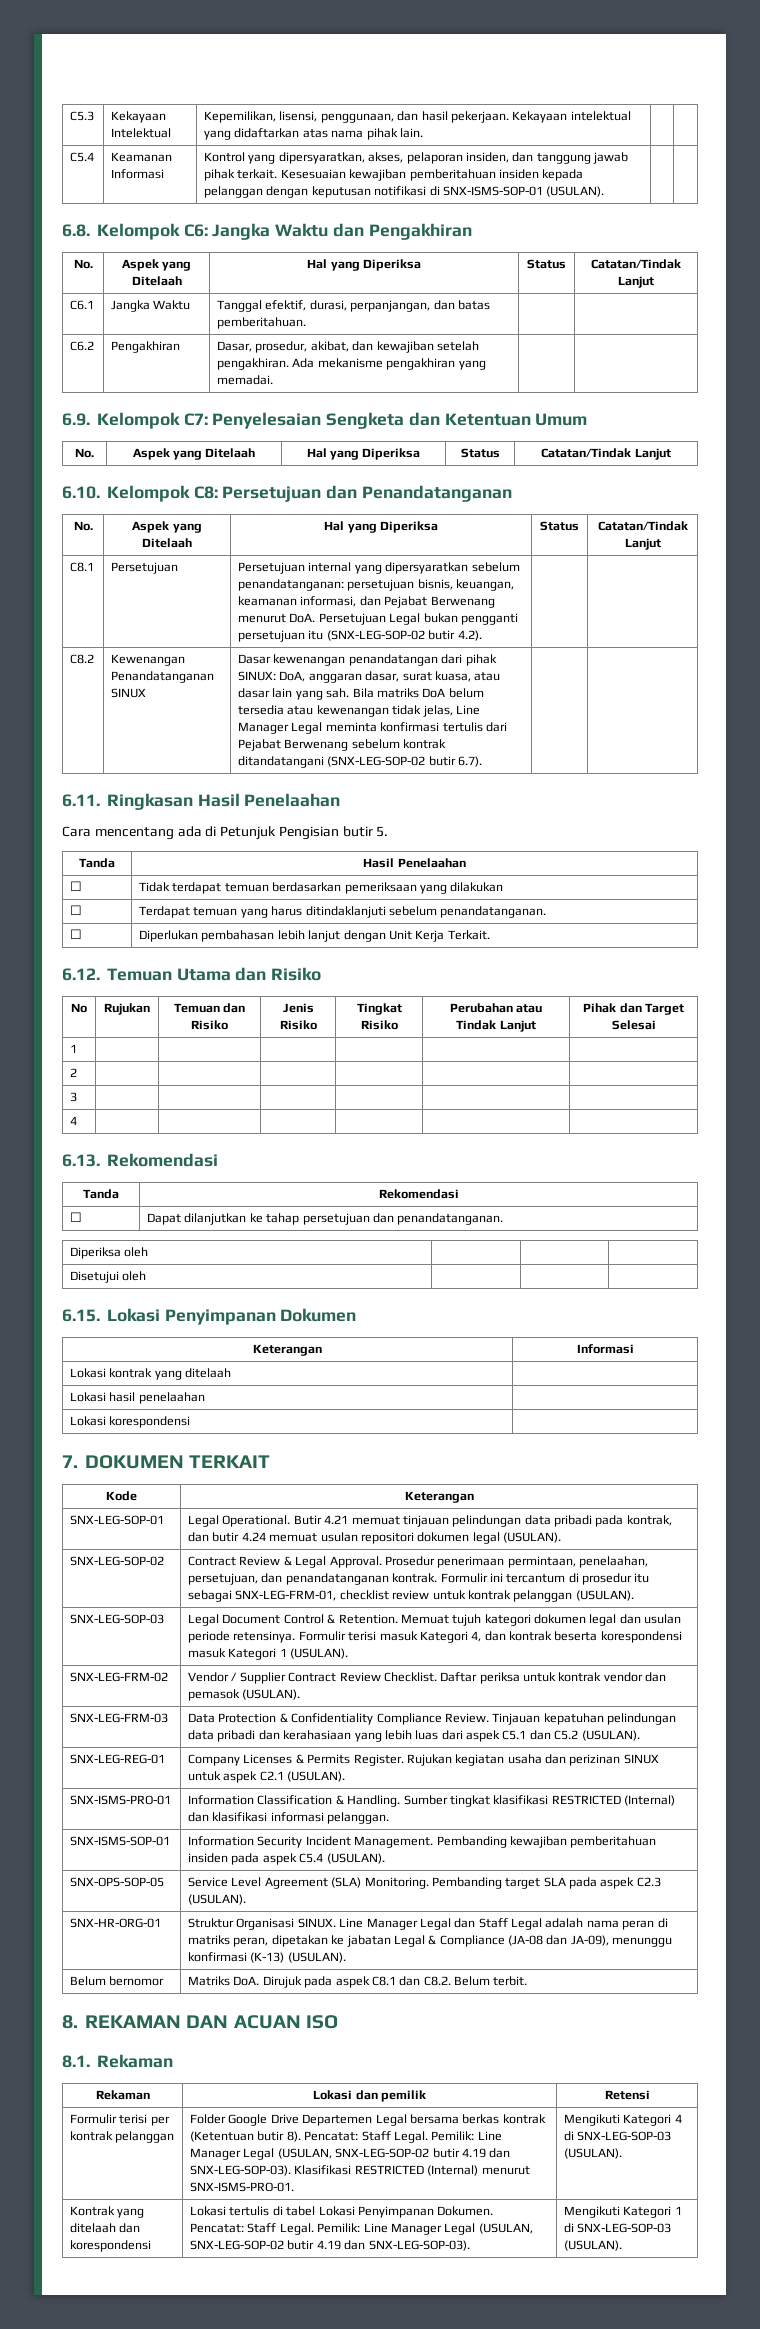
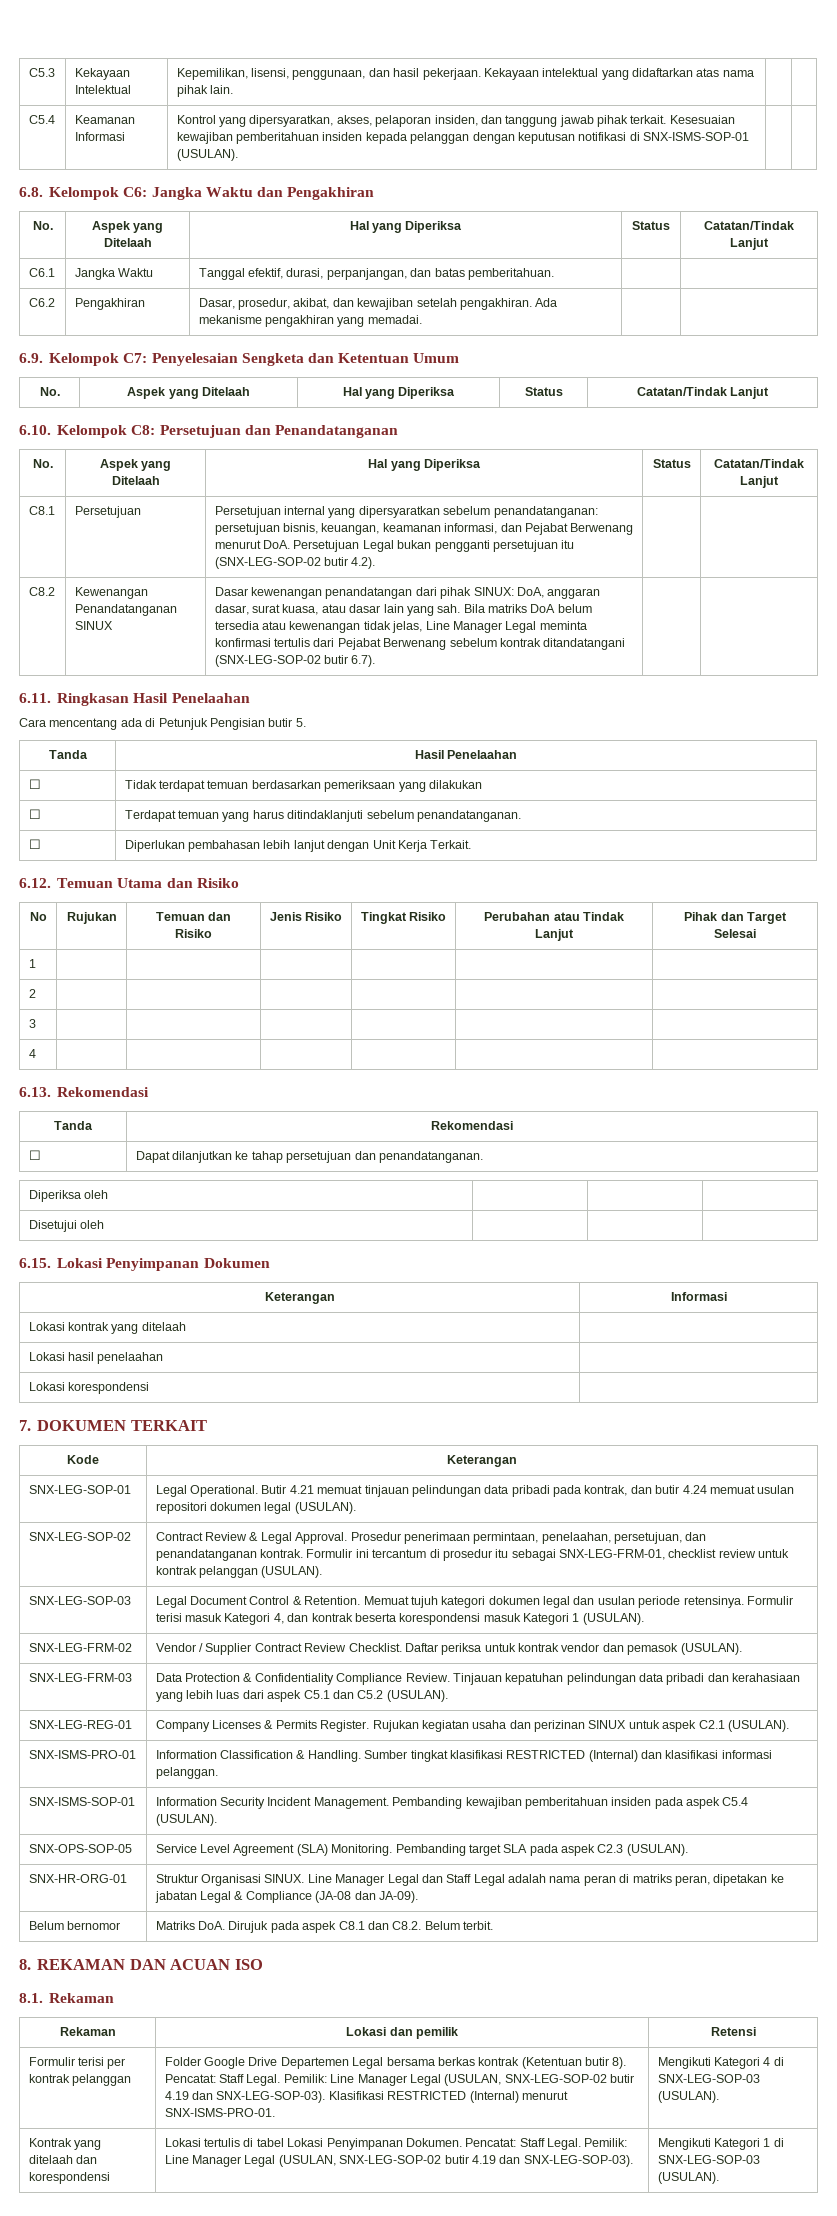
[570,1935,673,1947] [188,1952,346,1963] JA-09), menunggu konfirmasi (K-13) (USULAN). -> [378,1891,418,1903] JA-09).

